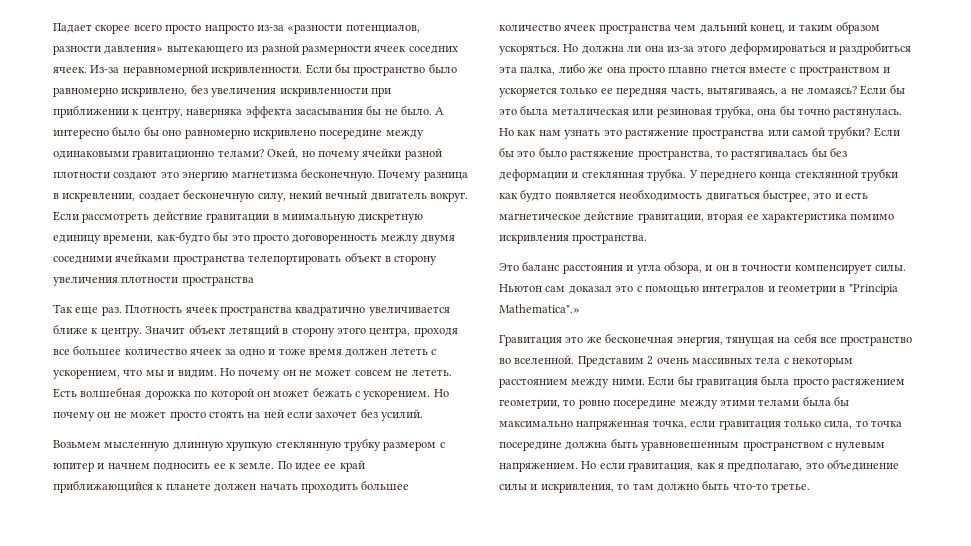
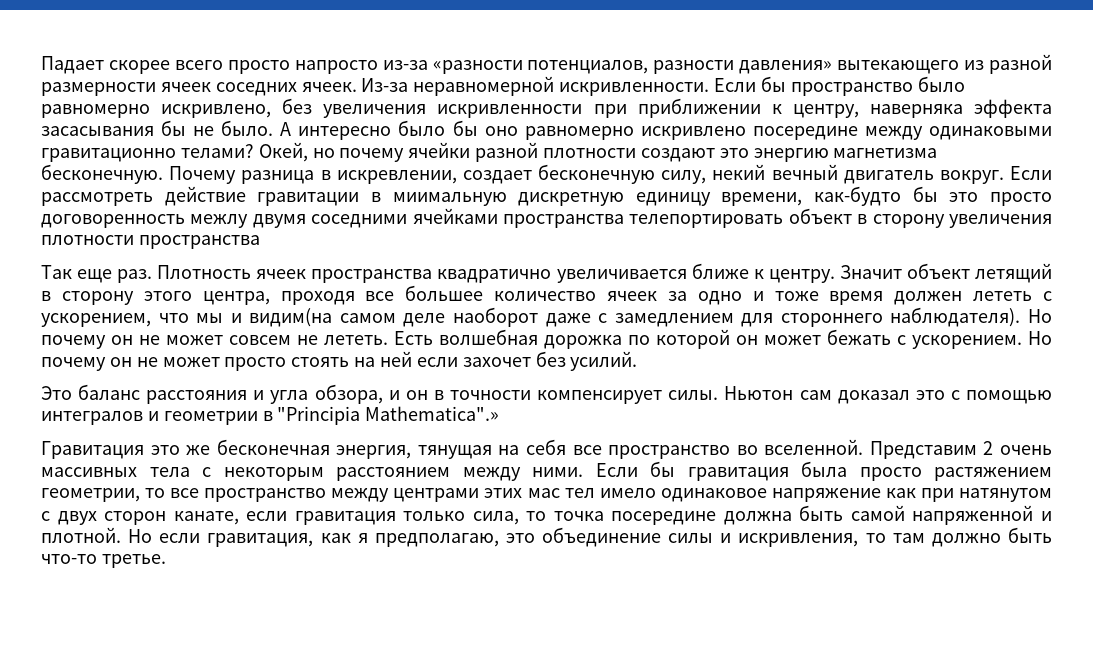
[177,370,217,378] видим. -> [249,307,1021,327] видим(на самом деле наоборот даже с замедлением для стороннего наблюдателя).
[53,438,445,451] [53,460,365,472] [53,480,410,493] [499,21,880,34] [499,42,912,55] [499,63,891,76] [499,84,905,97] [499,105,903,118] [499,126,900,139] [499,147,847,160] [499,168,898,181] [499,189,868,202] [499,211,895,223] [499,234,648,244] // Возьмем мысленную длинную хрупкую стеклянную трубку размером с юпитер и начнем подносить ее к земле. По идее ее край приближающийся к планете должен начать проходить большее количество ячеек пространства чем дальний конец, и таким образом ускоряться. Но должна ли она из-за этого деформироваться и раздробиться эта палка, либо же она просто плавно гнется вместе с пространством и ускоряется только ее передняя часть, вытягиваясь, а не ломаясь? Если бы это была металическая или резиновая трубка, она бы точно растянулась. Но как нам узнать это растяжение пространства или самой трубки? Если бы это было растяжение пространства, то растягивалась бы без деформации и стеклянная трубка. У переднего конца стеклянной трубки как будто появляется необходимость двигаться быстрее, это и есть магнетическое действие гравитации, вторая ее характеристика помимо искривления пространства. -> (638, 361) none
[578,396,849,409] [499,420,687,430] ровно посередине между этими телами была бы максимально напряженная точка, -> [170,488,1052,502] [41,511,239,525] все пространство между центрами этих мас тел имело одинаковое напряжение как при натянутом с двух сторон канате,
[641,441,886,451] [499,462,578,472] уравновешенным пространством с нулевым напряжением. -> [850,505,1052,525] [41,527,121,543] самой напряженной и плотной.

